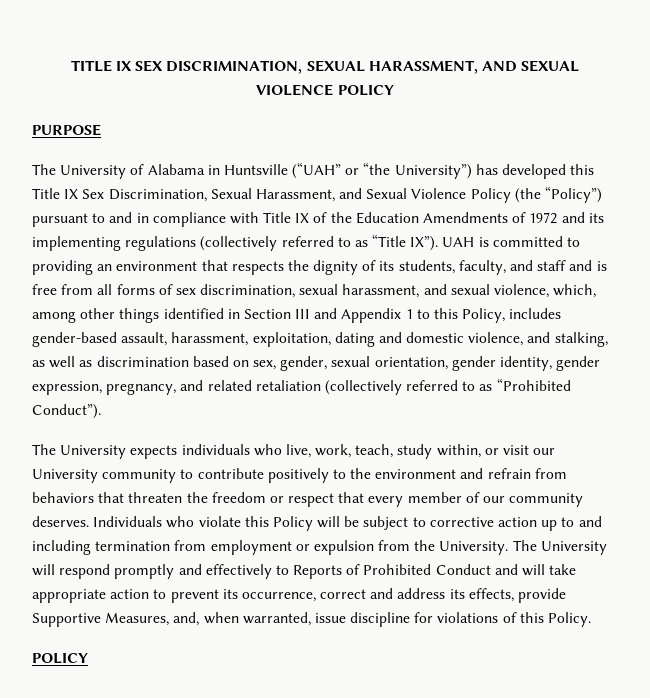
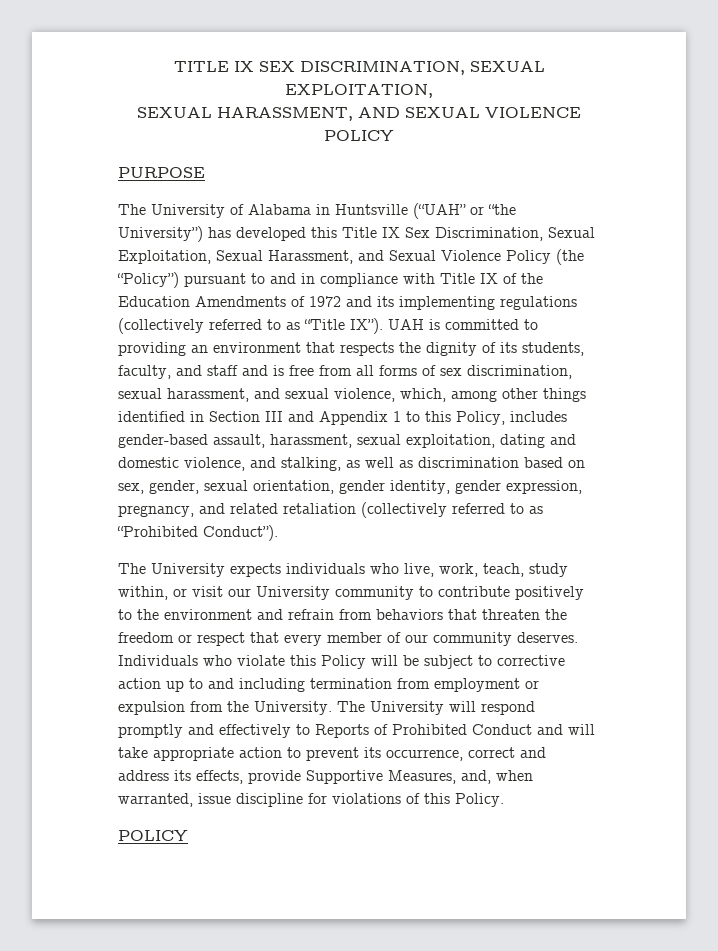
(365, 66) none -> [285,84,433,98] [137,107,212,118] EXPLOITATION, // SEXUAL
(252, 193) none -> [118,250,263,264] Exploitation, Sexual
(249, 339) none -> [357,434,401,445] sexual

